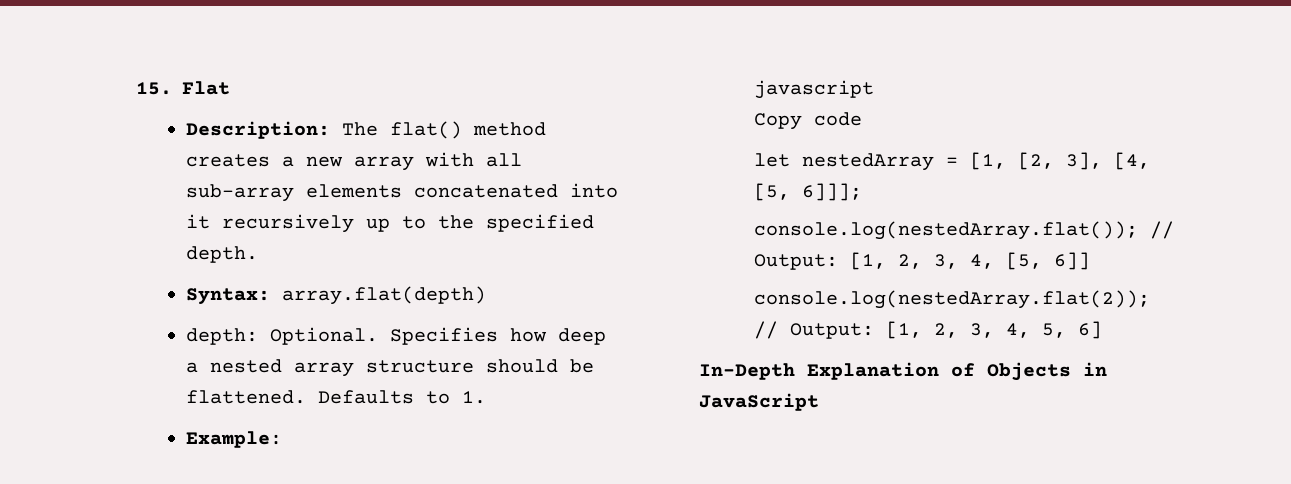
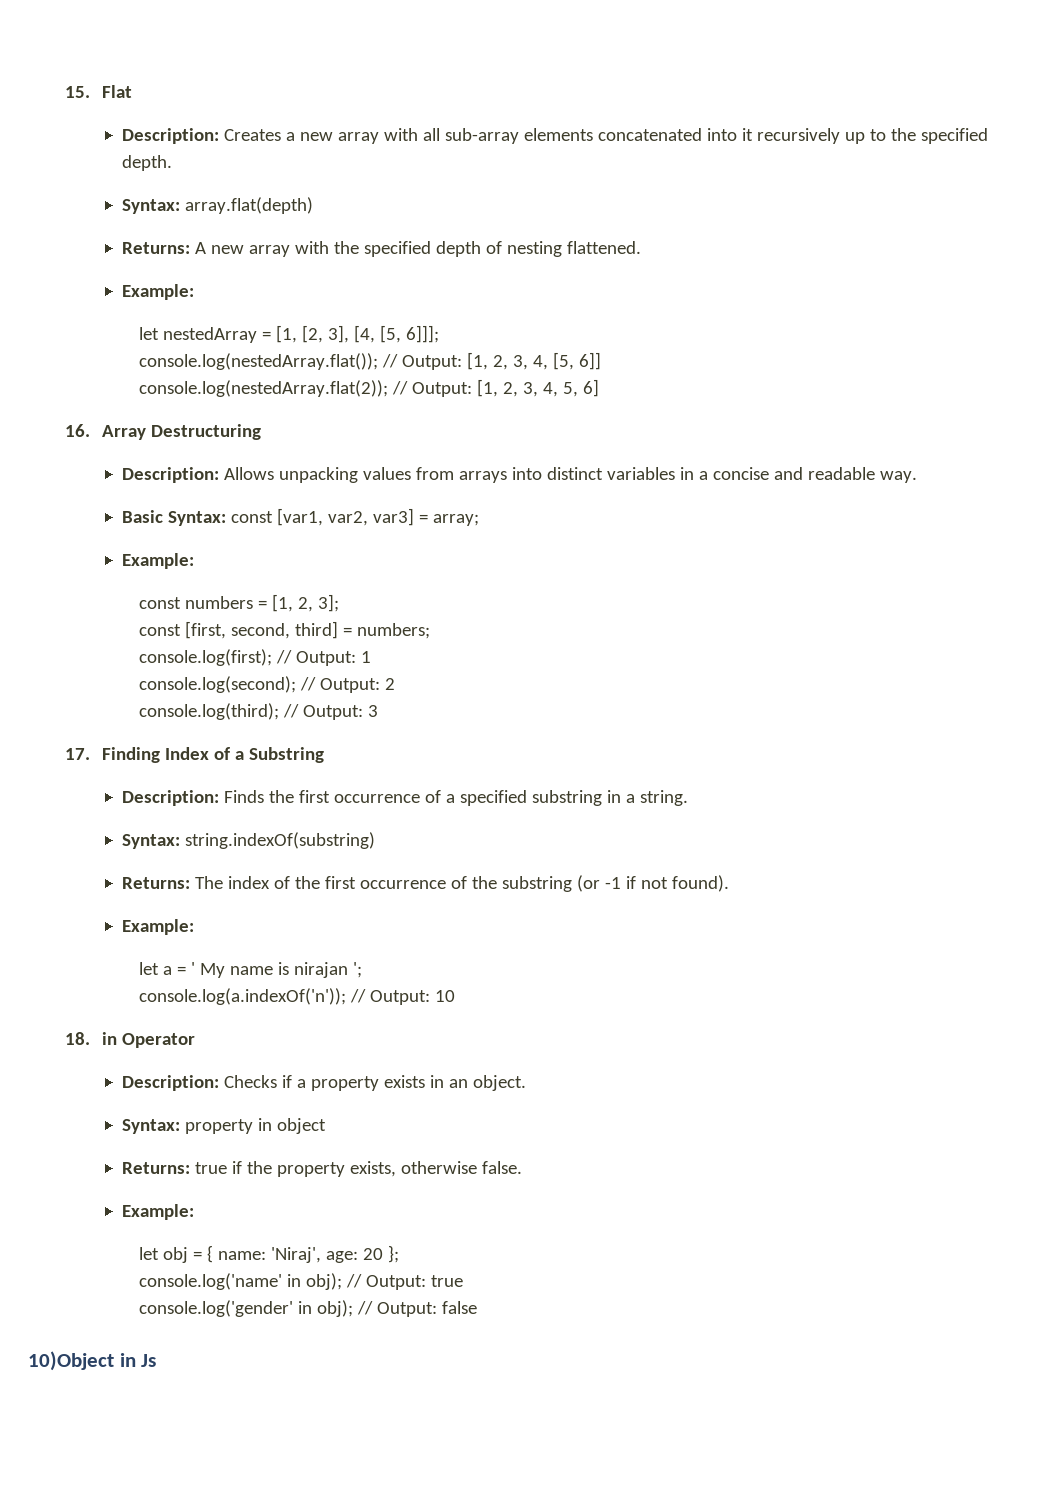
[341,121,546,139] [185,154,270,167] The flat() method creates -> [224,129,282,141] Creates
[185,327,606,345] [185,359,594,377] [185,390,486,404] [185,431,282,448] [753,80,874,99] [753,112,862,130] depth: Optional. Specifies how deep a nested array structure should be flattened. Defaults to 1. // Example: // javascript // Copy code -> [122,241,642,257] [122,284,195,300] Returns: A new array with the specified depth of nesting flattened. // Example:
[699,362,1108,381] [699,393,820,411] In-Depth Explanation of Objects in JavaScript -> [64,424,261,440] [122,467,918,483] [122,508,480,526] [122,553,195,569] [138,594,339,612] [138,621,430,639] [138,649,371,666] [138,676,395,693] [138,703,378,720] [64,747,324,763] [122,790,689,806] [122,832,376,849] [122,875,730,892] [122,919,195,935] [138,962,362,978] [138,988,455,1005] [64,1032,195,1048] [122,1075,527,1091] [122,1118,327,1134] [122,1161,523,1177] [122,1204,195,1220] [138,1245,399,1263] [138,1273,463,1290] [138,1300,477,1317] [28,1351,157,1371] 16. Array Destructuring // Description: Allows unpacking values from arrays into distinct variables in a concise and readable way. // Basic Syntax: const [var1, var2, var3] = array; // Example: // const numbers = [1, 2, 3]; // const [first, second, third] = numbers; // console.log(first); // Output: 1 // console.log(second); // Output: 2 // console.log(third); // Output: 3 // 17. Finding Index of a Substring // Description: Finds the first occurrence of a specified substring in a string. // Syntax: string.indexOf(substring) // Returns: The index of the first occurrence of the substring (or -1 if not found). // Example: // let a = ' My name is nirajan '; // console.log(a.indexOf('n')); // Output: 10 // 18. in Operator // Description: Checks if a property exists in an object. // Syntax: property in object // Returns: true if the property exists, otherwise false. // Example: // let obj = { name: 'Niraj', age: 20 }; // console.log('name' in obj); // Output: true // console.log('gender' in obj); // Output: false // 10)Object in Js

